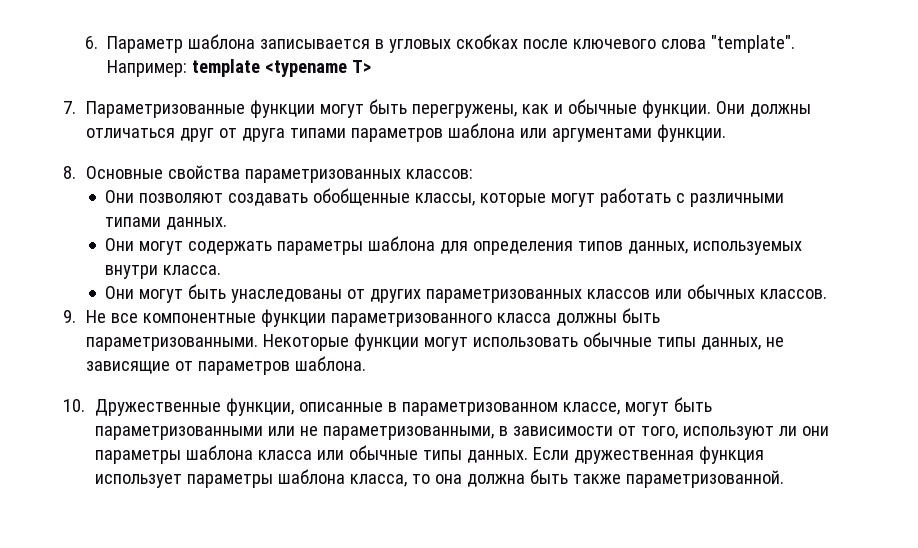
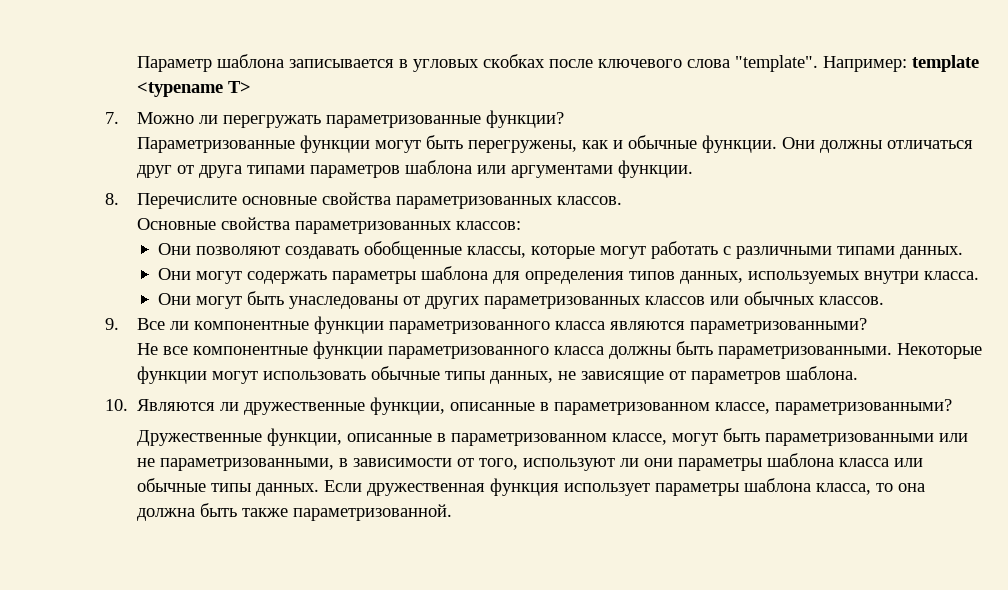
[84,36,98,49] 6. -> (137, 64) none
(77, 107) none -> [137,110,565,128] Можно ли перегружать параметризованные функции? //
(77, 172) none -> [137,192,623,209] Перечислите основные свойства параметризованных классов. //
(77, 316) none -> [137,316,868,334] Все ли компонентные функции параметризованного класса являются параметризованными? //
(86, 405) none -> [137,397,953,415] Являются ли дружественные функции, описанные в параметризованном классе, параметризованными? //

